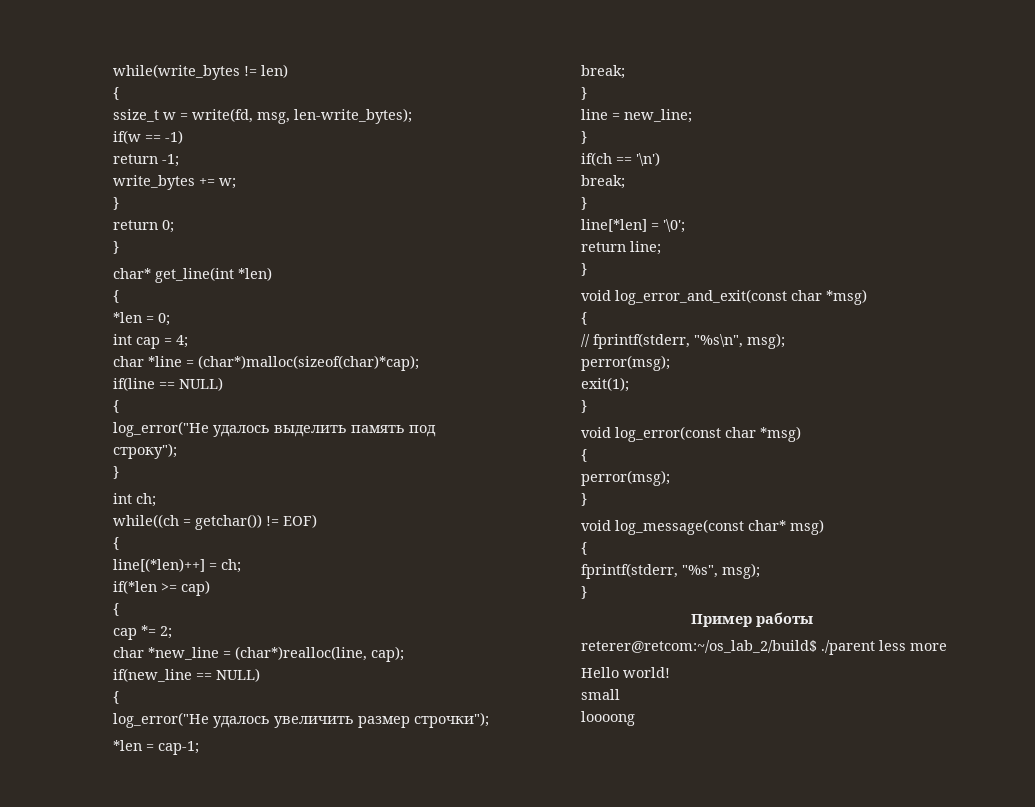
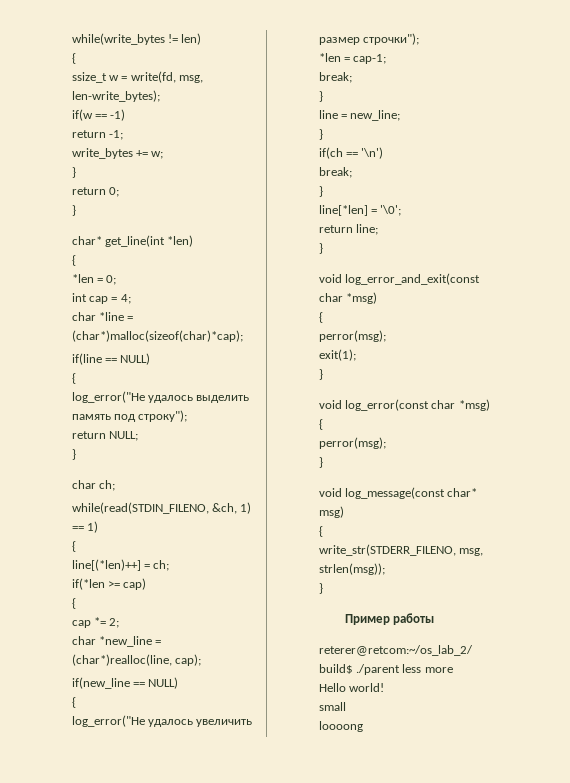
[113,466,120,479] [113,493,157,507] [113,514,318,530] // } // int ch; // while((ch = getchar()) != EOF) -> [71,431,138,441] [71,449,76,460] [71,480,115,491] [71,502,252,514] [71,521,98,533] // return NULL; // } // char ch; // while(read(STDIN_FILENO, &ch, 1) == 1)
[581,333,786,349] // // fprintf(stderr, "%s\n", msg); -> (323, 317) none
[581,563,761,579] fprintf(stderr, "%s", msg); -> [318,544,483,556] [318,563,385,575] write_str(STDERR_FILENO, msg, strlen(msg));

